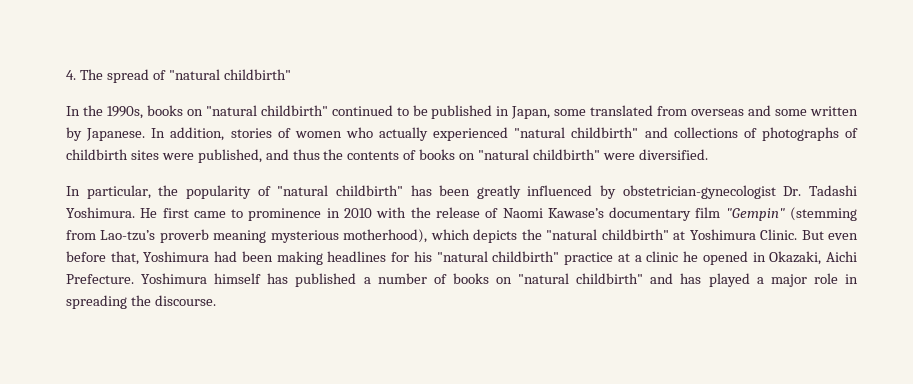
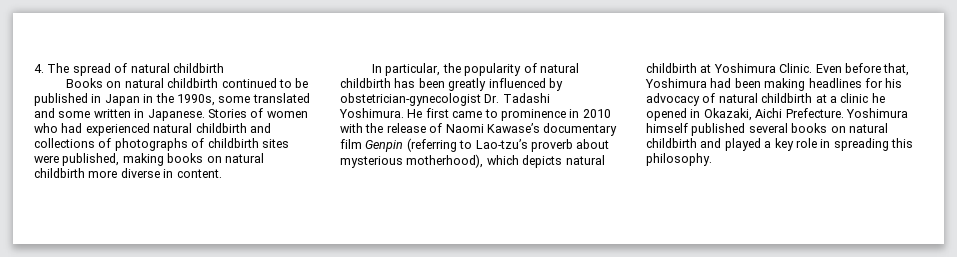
[168,69,291,80] [66,105,328,119] "natural childbirth" // In the 1990s, books on "natural childbirth" -> [130,63,224,73] [66,78,219,88] natural childbirth // Books on natural childbirth
[511,105,858,119] [66,127,639,141] Japan, some translated from overseas and some written by Japanese. In addition, stories of women who actually experienced "natural childbirth" -> [104,93,310,106] [34,108,308,121] [34,123,247,136] Japan in the 1990s, some translated and some written in Japanese. Stories of women who had experienced natural childbirth
[265,149,708,160] and thus the contents of books on "natural childbirth" were diversified. -> [122,153,264,166] [34,168,222,178] making books on natural childbirth more diverse in content.
[277,185,403,196] "natural childbirth" -> [539,63,579,73] [340,78,391,88] natural childbirth
[725,207,857,221] [66,230,96,240] "Gempin" (stemming from -> [365,138,473,152] Genpin (referring to
[213,230,267,243] meaning -> [576,139,610,149] about
[521,229,669,240] the "natural childbirth" -> [565,155,605,165] [646,63,697,73] natural childbirth
[801,230,858,240] But even -> [815,64,842,73] Even
[436,251,614,265] "natural childbirth" practice -> [646,93,813,106] advocacy of natural childbirth
[267,273,702,287] has published a number of books on "natural childbirth" and has -> [691,123,888,136] [646,138,722,148] published several books on natural childbirth and
[770,274,807,287] major -> [774,138,794,151] key
[130,295,216,306] the discourse. -> [891,138,913,148] [646,153,712,166] this philosophy.

